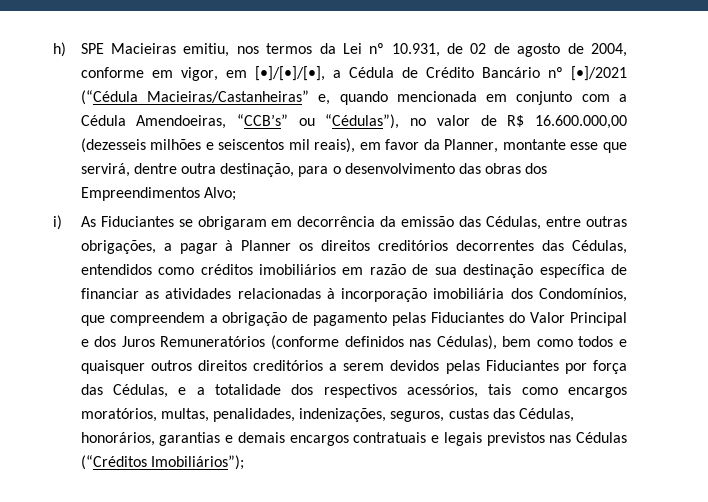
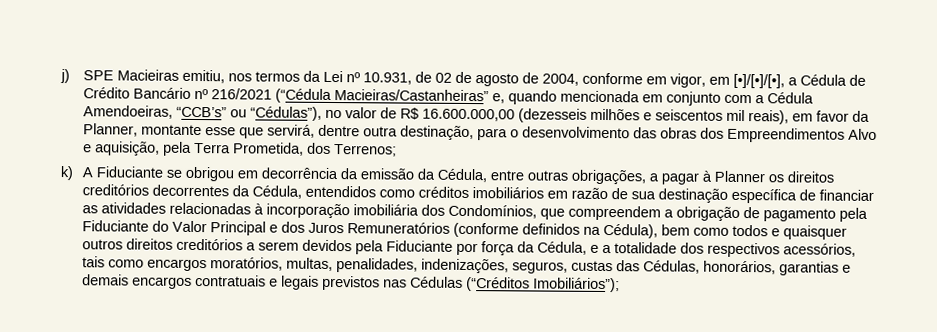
[53,42,66,57] h) -> [60,69,70,84] j)
[571,66,627,81] [•]/2021 -> [210,88,272,100] 216/2021
[203,187,236,201] [53,215,267,230] Alvo; // i) As Fiduciantes se obrigaram -> [847,128,877,140] [82,141,397,157] [60,166,234,182] Alvo e aquisição, pela Terra Prometida, dos Terrenos; // k) A Fiduciante se obrigou
[459,216,542,230] das Cédulas, -> [416,168,487,183] da Cédula,
[542,240,628,254] das Cédulas, -> [231,185,302,199] da Cédula,
[392,312,505,326] pelas Fiduciantes -> [838,207,868,222] [81,220,149,232] pela Fiduciante
[409,335,497,350] nas Cédulas), -> [582,223,658,239] na Cédula),
[445,360,627,374] [80,384,169,398] pelas Fiduciantes por força das Cédulas, -> [354,240,587,256] pela Fiduciante por força da Cédula,

